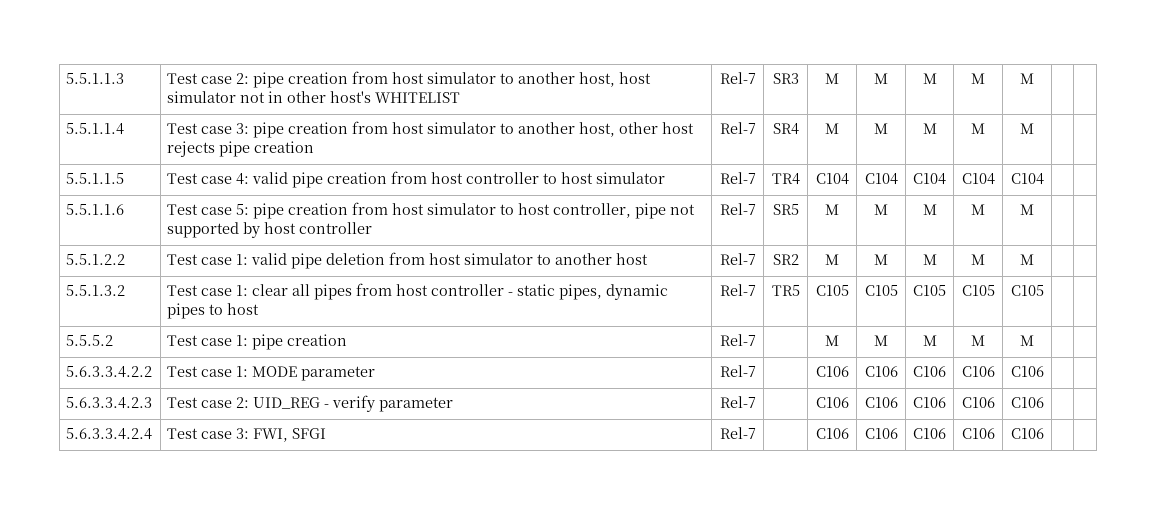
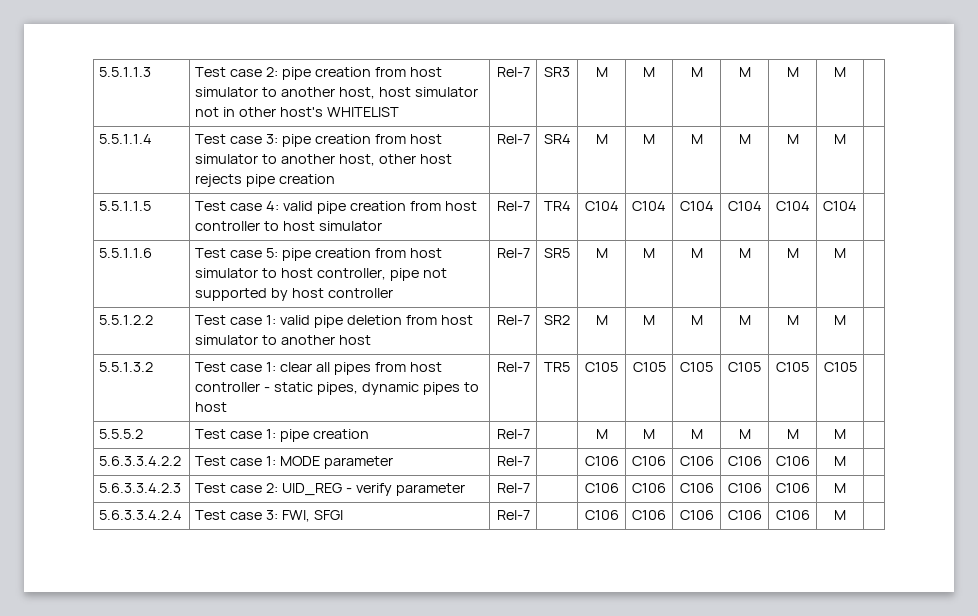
(1034, 78) none -> [834,67,846,77] M
(1034, 128) none -> [834,134,846,144] M
(1044, 179) none -> [823,201,857,211] C104
(1034, 209) none -> [834,248,846,258] M
(1034, 259) none -> [834,315,846,325] M
(1044, 290) none -> [823,362,857,372] C105
(1034, 340) none -> [834,429,846,439] M
(1044, 371) none -> [834,456,846,466] M
(1044, 402) none -> [834,483,846,493] M
(1044, 433) none -> [834,510,846,520] M

